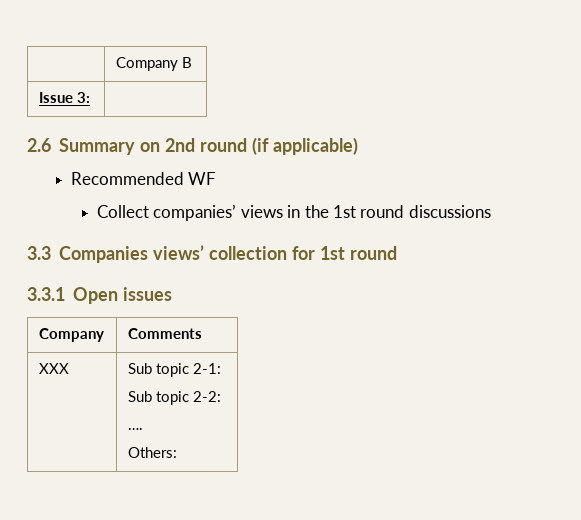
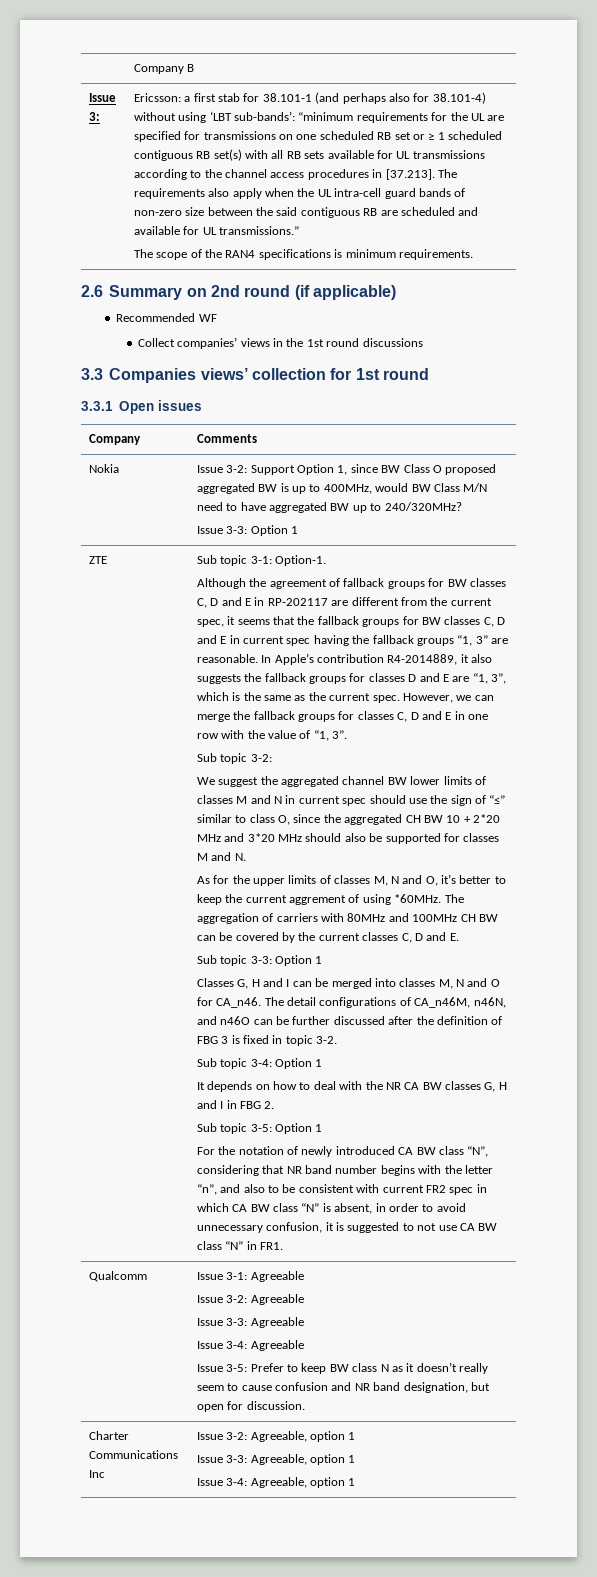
(91, 97) none -> [133,92,486,104] [133,111,505,123] [133,131,503,142] [133,149,485,161] [133,169,457,180] [133,188,466,199] [133,207,479,218] [133,226,300,235] [133,249,473,260] Ericsson: a first stab for 38.101-1 (and perhaps also for 38.101-4) without using ‘LBT sub-bands’: “minimum requirements for the UL are specified for transmissions on one scheduled RB set or ≥ 1 scheduled contiguous RB set(s) with all RB sets available for UL transmissions according to the channel access procedures in [37.213]. The requirements also apply when the UL intra-cell guard bands of non-zero size between the said contiguous RB are scheduled and available for UL transmissions.” // The scope of the RAN4 specifications is minimum requirements.
[38,363,69,374] [127,363,222,377] [127,391,222,405] [127,428,143,430] [127,447,177,458] XXX | Sub topic 2-1: // Sub topic 2-2: // …. // Others: -> [88,464,119,473] [196,464,497,475] [196,483,488,494] [196,502,462,513] [196,525,299,536] [88,556,107,564] [196,555,327,566] [196,578,506,589] [196,597,492,608] [196,616,506,627] [196,635,509,646] [196,653,493,665] [196,673,507,684] [196,692,494,703] [196,711,489,722] [196,730,348,741] [196,753,272,764] [196,776,486,787] [196,795,506,806] [196,814,501,825] [196,833,500,844] [196,852,246,861] [196,874,506,886] [196,894,464,905] [196,913,498,924] [196,932,459,943] [196,955,323,966] [196,978,500,989] [196,997,506,1008] [196,1016,503,1025] [196,1035,338,1046] [196,1058,323,1069] [196,1081,507,1092] [196,1100,275,1109] [196,1123,323,1134] [196,1146,489,1157] [196,1165,493,1176] [196,1184,487,1195] [196,1203,466,1214] [196,1222,498,1233] [196,1241,284,1250] [88,1271,147,1282] [196,1271,304,1282] [196,1294,304,1305] [196,1317,304,1328] [196,1340,304,1351] [196,1362,489,1374] [196,1382,490,1393] [196,1401,305,1412] [88,1431,129,1440] [88,1450,178,1459] [88,1470,105,1478] [196,1431,356,1442] [196,1454,356,1465] [196,1477,356,1488] Nokia | Issue 3-2: Support Option 1, since BW Class O proposed aggregated BW is up to 400MHz, would BW Class M/N need to have aggregated BW up to 240/320MHz? // Issue 3-3: Option 1 // ZTE | Sub topic 3-1: Option-1. // Although the agreement of fallback groups for BW classes C, D and E in RP-202117 are different from the current spec, it seems that the fallback groups for BW classes C, D and E in current spec having the fallback groups “1, 3” are reasonable. In Apple’s contribution R4-2014889, it also suggests the fallback groups for classes D and E are “1, 3”, which is the same as the current spec. However, we can merge the fallback groups for classes C, D and E in one row with the value of “1, 3”. // Sub topic 3-2: // We suggest the aggregated channel BW lower limits of classes M and N in current spec should use the sign of “≤” similar to class O, since the aggregated CH BW 10 + 2*20 MHz and 3*20 MHz should also be supported for classes M and N. // As for the upper limits of classes M, N and O, it’s better to keep the current aggrement of using *60MHz. The aggregation of carriers with 80MHz and 100MHz CH BW can be covered by the current classes C, D and E. // Sub topic 3-3: Option 1 // Classes G, H and I can be merged into classes M, N and O for CA_n46. The detail configurations of CA_n46M, n46N, and n46O can be further discussed after the definition of FBG 3 is fixed in topic 3-2. // Sub topic 3-4: Option 1 // It depends on how to deal with the NR CA BW classes G, H and I in FBG 2. // Sub topic 3-5: Option 1 // For the notation of newly introduced CA BW class “N”, considering that NR band number begins with the letter “n”, and also to be consistent with current FR2 spec in which CA BW class “N” is absent, in order to avoid unnecessary confusion, it is suggested to not use CA BW class “N” in FR1. // Qualcomm | Issue 3-1: Agreeable // Issue 3-2: Agreeable // Issue 3-3: Agreeable // Issue 3-4: Agreeable // Issue 3-5: Prefer to keep BW class N as it doesn’t really seem to cause confusion and NR band designation, but open for discussion. // Charter Communications Inc | Issue 3-2: Agreeable, option 1 // Issue 3-3: Agreeable, option 1 // Issue 3-4: Agreeable, option 1

